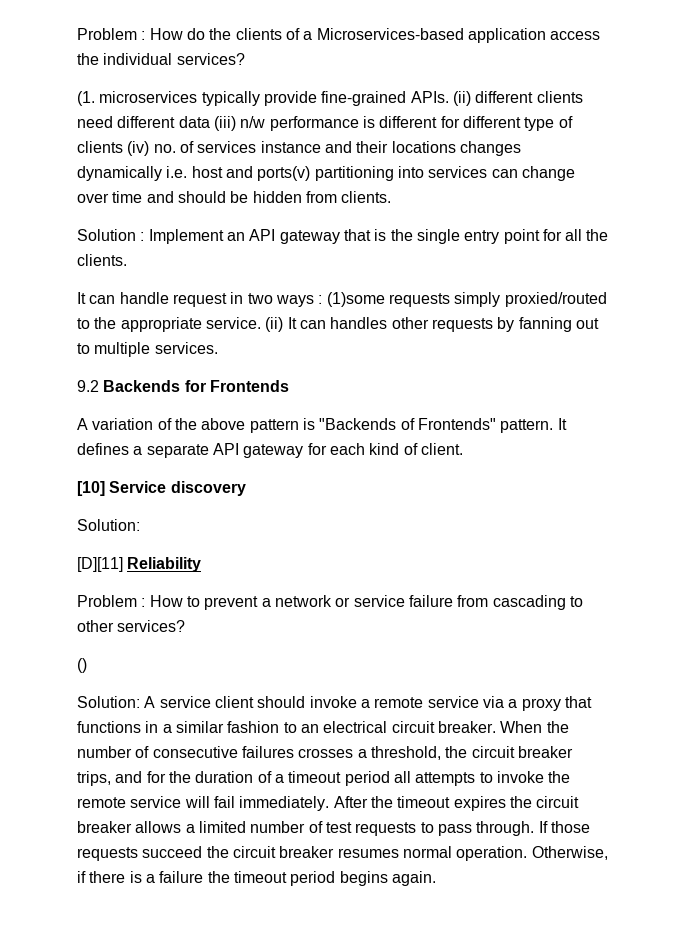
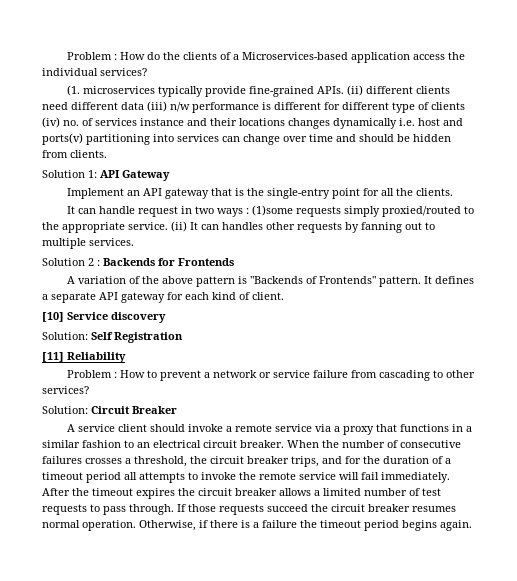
[140,232,145,241] : -> [88,170,170,181] 1: API Gateway //
[416,229,500,244] single entry -> [266,188,330,199] single-entry
[77,380,99,392] 9.2 -> [42,258,100,266] Solution 2 :
[77,557,123,572] // [D][11] -> [91,332,183,343] [42,352,64,362] Self Registration // [11]
[77,658,87,673] [77,696,140,708] () // Solution: -> [42,406,177,414] Solution: Circuit Breaker //

